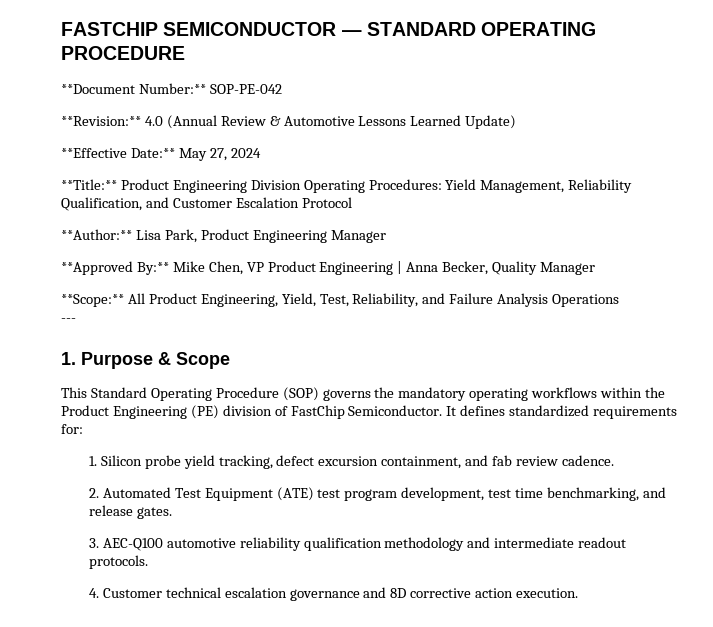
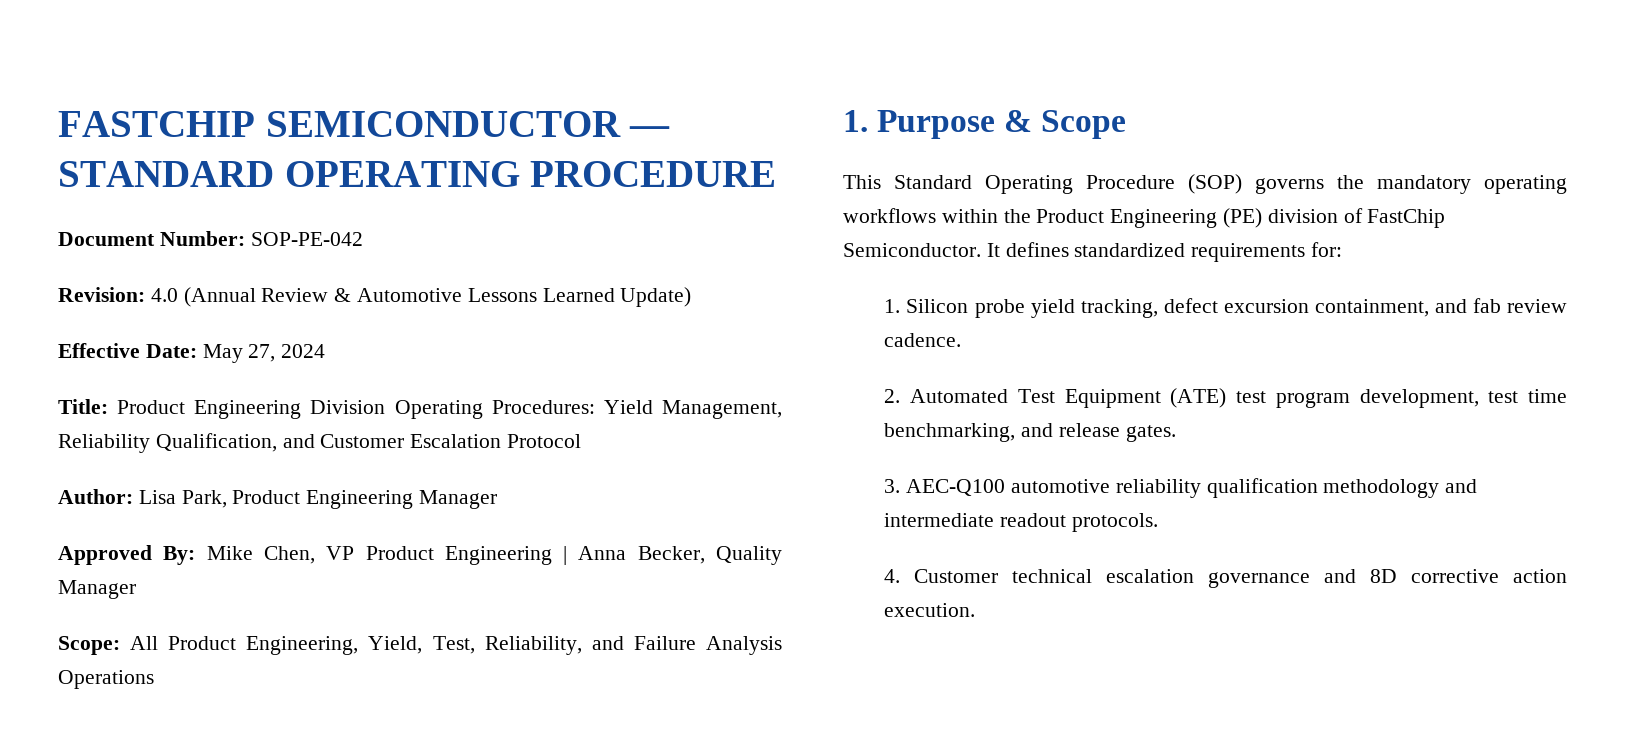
[61,83,206,94] **Document Number:** -> [58,231,245,246] Document Number:
[61,116,141,126] **Revision:** -> [58,287,145,302] Revision:
[61,148,175,158] **Effective Date:** -> [58,343,197,358] Effective Date:
[61,179,117,190] **Title:** -> [58,399,108,414] Title:
[61,229,132,240] **Author:** -> [58,489,133,504] Author:
[61,261,169,275] **Approved By:** -> [58,545,196,565] Approved By:
[61,294,124,307] **Scope:** -> [58,636,120,655] Scope:
[61,318,76,322] // --- -> (154, 679) none

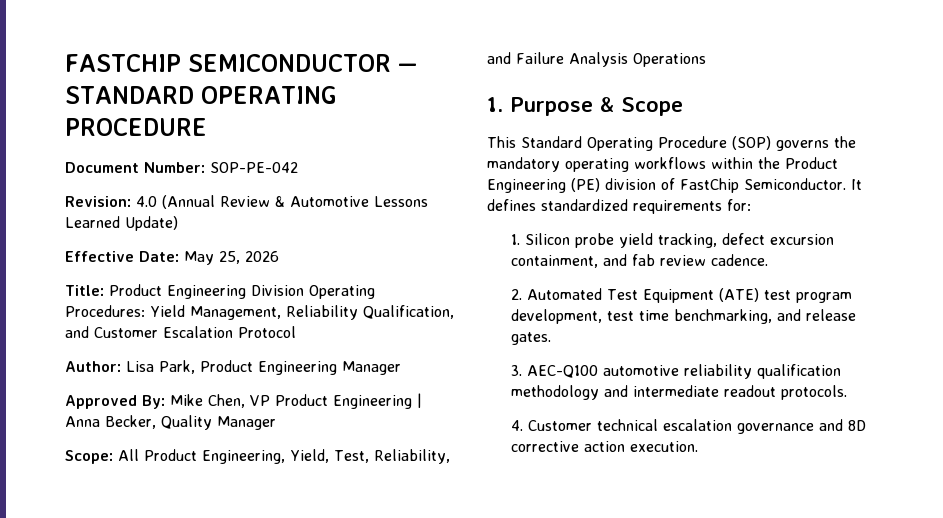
[248,344,326,362] 27, 2024 -> [219,251,279,264] 25, 2026

